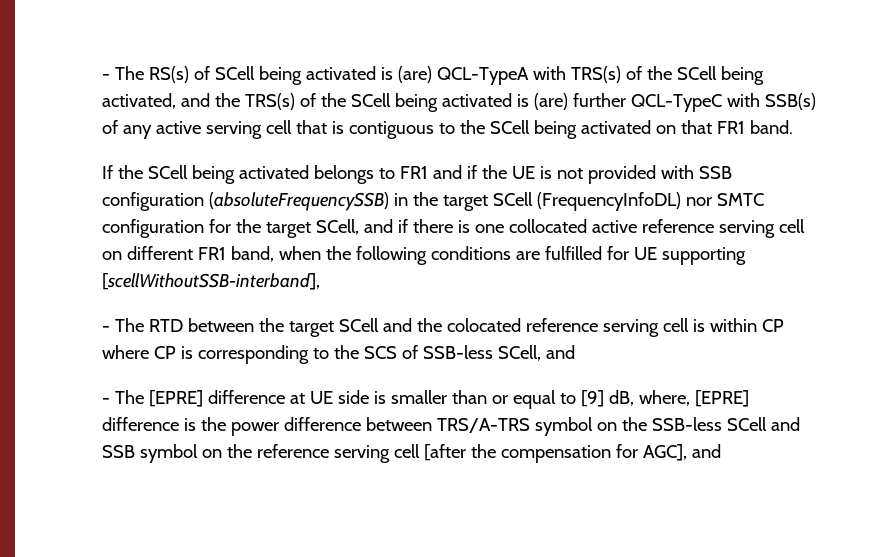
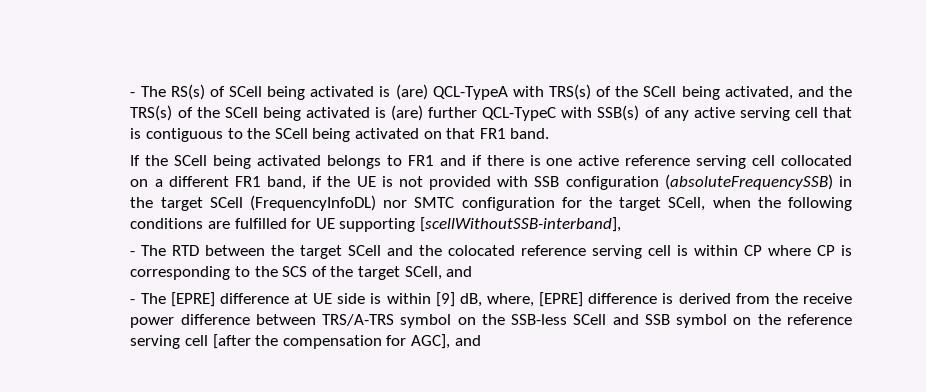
(478, 172) none -> [486,155,852,169] [130,176,323,190] there is one active reference serving cell collocated on a different FR1 band, if
[364,219,806,238] [102,246,275,262] and if there is one collocated active reference serving cell on different FR1 band, -> (706, 204) none
[423,345,494,359] SSB-less -> [330,266,400,280] the target
[391,390,577,409] smaller than or equal to -> [386,293,431,304] within
[201,417,227,431] the -> [678,293,852,304] derived from the receive

